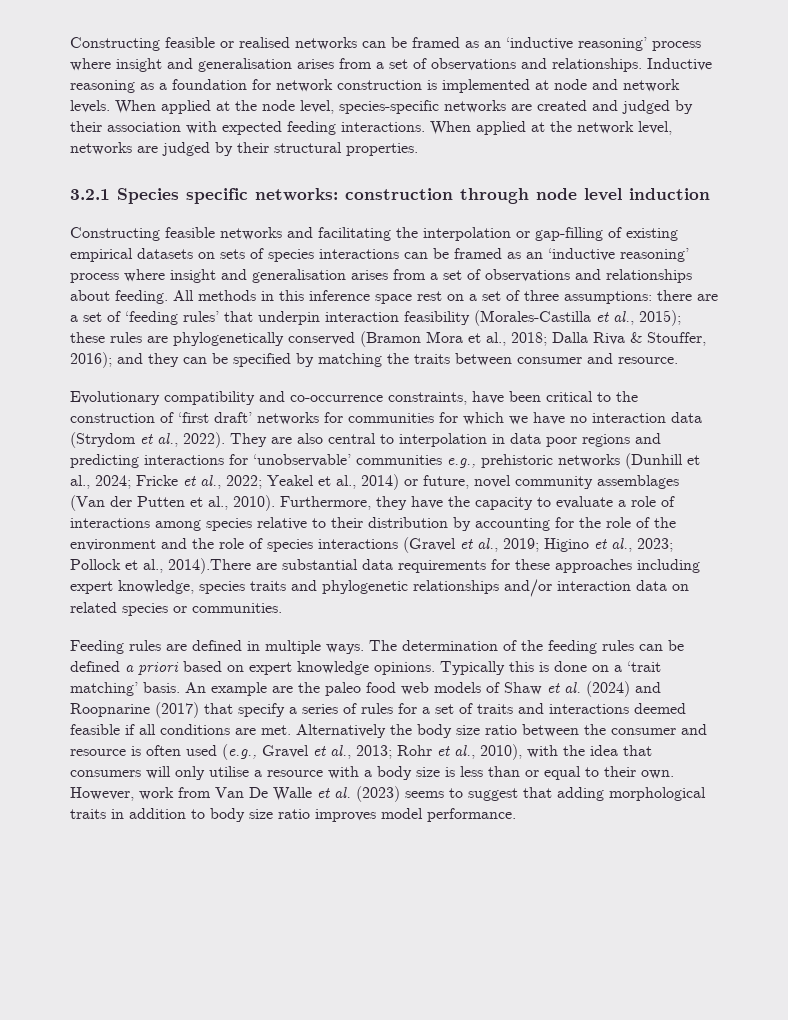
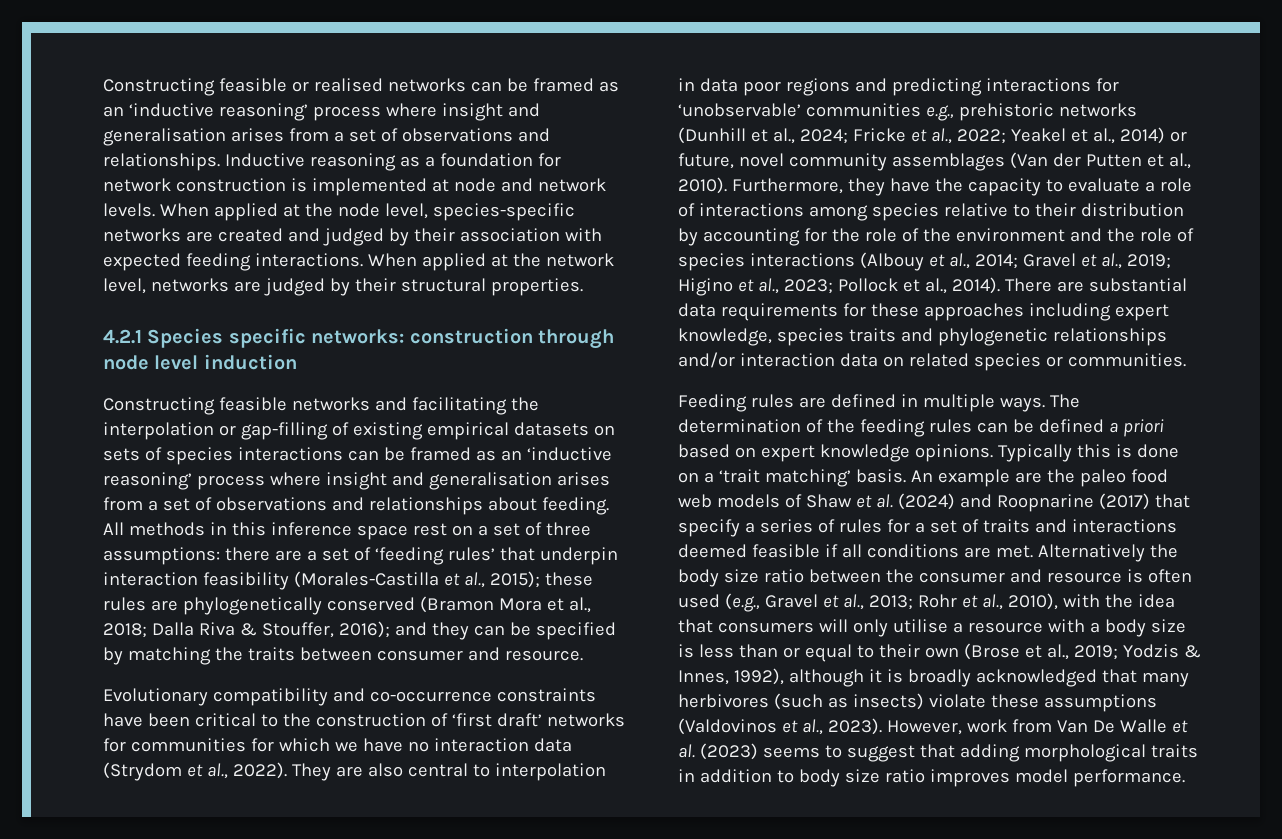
[70,189,110,200] 3.2.1 -> [103,329,142,344] 4.2.1
[388,392,467,405] constraints, -> [496,688,596,702] constraints
[403,537,456,553] (Gravel -> [859,252,1076,271] (Albouy et al., 2014; Gravel
[168,558,251,574] 2014).There -> [951,277,1052,294] 2014). There
[641,770,674,779] own. -> [924,643,1201,660] [678,668,1189,687] [678,693,1157,712] [678,718,882,735] own (Brose et al., 2019; Yodzis & Innes, 1992), although it is broadly acknowledged that many herbivores (such as insects) violate these assumptions (Valdovinos et al., 2023).

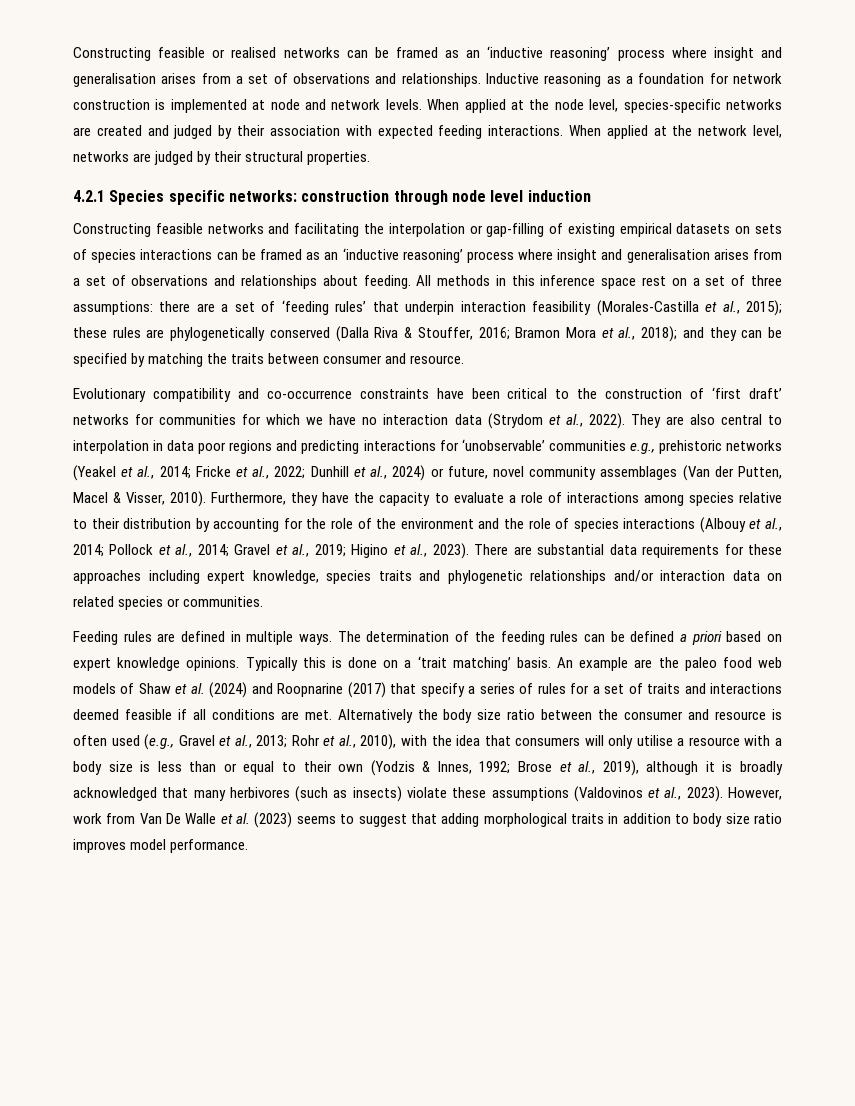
[419,596,591,613] [103,621,390,638] (Bramon Mora et al., 2018; Dalla Riva & Stouffer, 2016); -> [335,326,678,342] (Dalla Riva & Stouffer, 2016; Bramon Mora et al., 2018);
[678,127,848,144] (Dunhill et al., 2024; -> [73,465,191,481] (Yeakel et al., 2014;
[1010,127,1165,144] Yeakel et al., 2014) -> [310,465,426,481] Dunhill et al., 2024)
[1085,153,1191,169] Putten et al., -> [738,466,783,479] [73,492,166,505] Putten, Macel & Visser,
(1018, 261) none -> [109,544,229,557] Pollock et al., 2014;
[783,277,1000,294] 2023; Pollock et al., 2014). -> [432,543,469,559] 2023).
[963,643,1201,660] [678,668,784,685] (Brose et al., 2019; Yodzis & Innes, 1992), -> [370,760,639,776] (Yodzis & Innes, 1992; Brose et al., 2019),

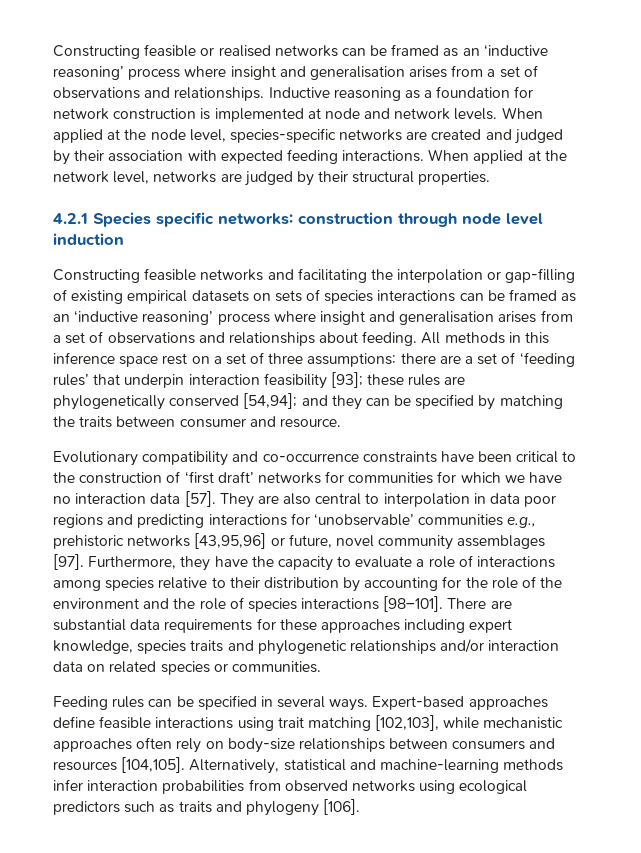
[596,300,782,316] (Morales-Castilla et al., 2015); -> [330,372,363,388] [93];
[335,326,678,342] (Dalla Riva & Stouffer, 2016; Bramon Mora et al., 2018); -> [243,393,298,409] [54,94];
[487,413,625,429] (Strydom et al., 2022). -> [184,491,216,507] [57].
[73,465,426,481] (Yeakel et al., 2014; Fricke et al., 2022; Dunhill et al., 2024) -> [194,533,267,549] [43,95,96]
[682,465,783,481] [73,491,207,507] (Van der Putten, Macel & Visser, 2010). -> [53,554,84,570] [97].
[699,517,782,533] [73,543,469,559] (Albouy et al., 2014; Pollock et al., 2014; Gravel et al., 2019; Higino et al., 2023). -> [383,596,444,612] [98–101].
[157,631,783,645] [73,656,782,671] [73,682,783,698] [73,709,783,723] [73,734,782,750] [73,760,783,776] [73,786,783,802] [73,812,783,828] [73,839,249,853] are defined in multiple ways. The determination of the feeding rules can be defined a priori based on expert knowledge opinions. Typically this is done on a ‘trait matching’ basis. An example are the paleo food web models of Shaw et al. (2024) and Roopnarine (2017) that specify a series of rules for a set of traits and interactions deemed feasible if all conditions are met. Alternatively the body size ratio between the consumer and resource is often used (e.g., Gravel et al., 2013; Rohr et al., 2010), with the idea that consumers will only utilise a resource with a body size is less than or equal to their own (Yodzis & Innes, 1992; Brose et al., 2019), although it is broadly acknowledged that many herbivores (such as insects) violate these assumptions (Valdovinos et al., 2023). However, work from Van De Walle et al. (2023) seems to suggest that adding morphological traits in addition to body size ratio improves model performance. -> [148,695,548,711] [53,715,564,731] [53,737,556,753] [53,757,564,774] [53,779,528,794] [53,799,361,816] can be specified in several ways. Expert-based approaches define feasible interactions using trait matching [102,103], while mechanistic approaches often rely on body-size relationships between consumers and resources [104,105]. Alternatively, statistical and machine-learning methods infer interaction probabilities from observed networks using ecological predictors such as traits and phylogeny [106].

